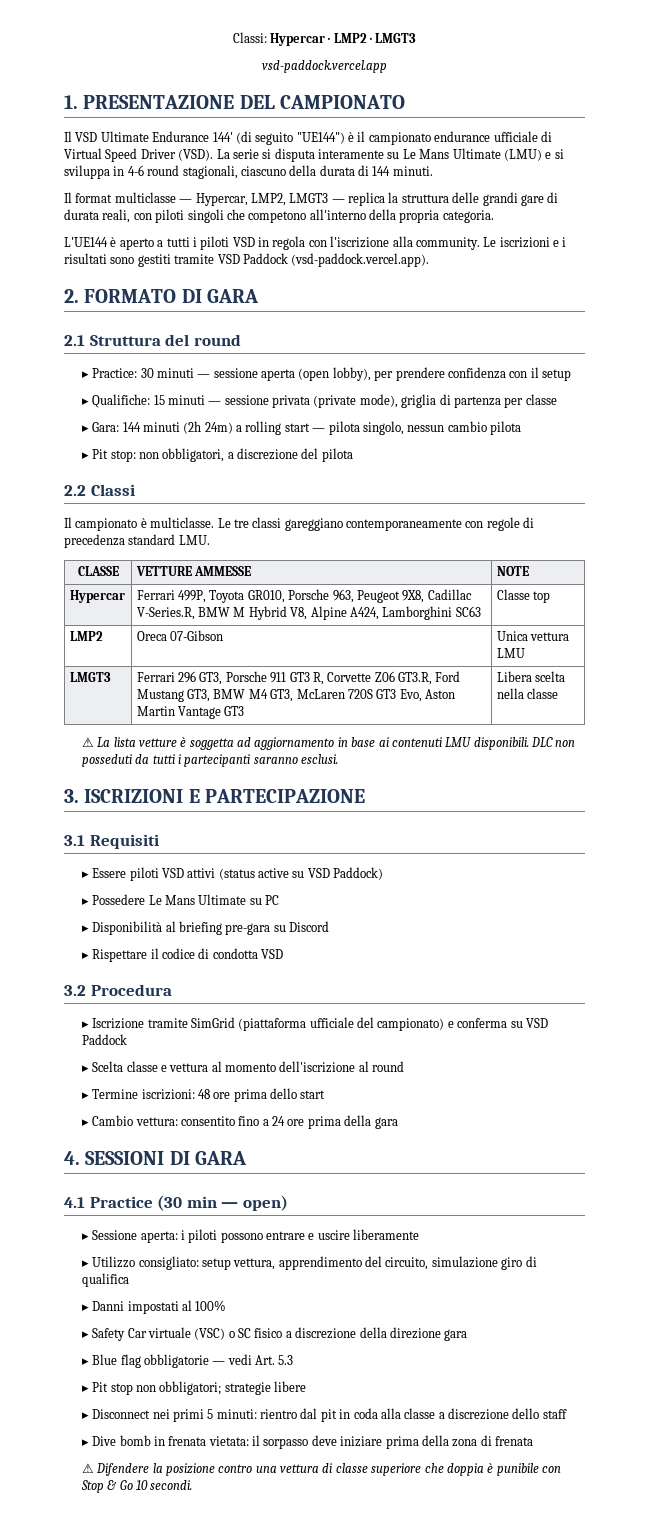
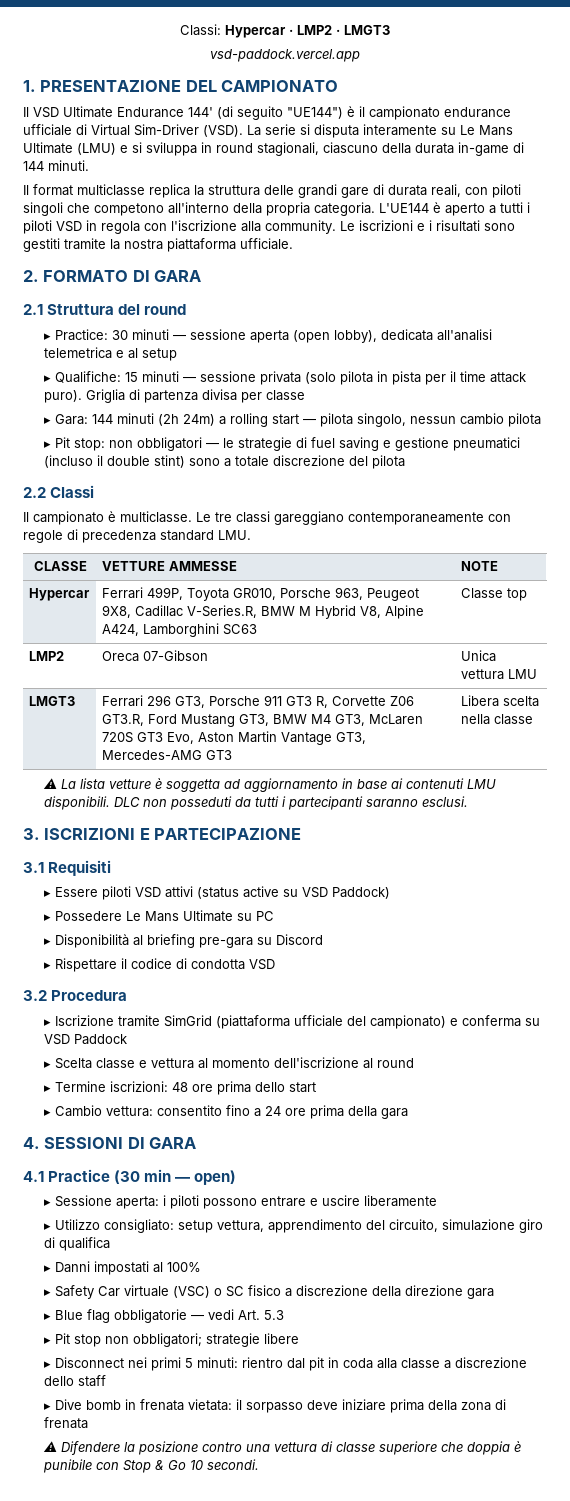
[105,148,176,162] Speed Driver -> [134,124,199,136] Sim-Driver
[127,165,144,176] 4-6 -> (212, 147) none
(355, 170) none -> [458,142,509,156] in-game
[179,193,345,206] — Hypercar, LMP2, LMGT3 — -> (145, 190) none
(494, 216) // -> (375, 209) none
[217,253,430,267] VSD Paddock (vsd-paddock.vercel.app). -> [110,238,293,252] la nostra piattaforma ufficiale.
[374,367,539,381] per prendere confidenza con il -> [380,329,492,341] [43,347,138,359] dedicata all'analisi telemetrica e al
[313,394,437,408] (private mode), griglia -> [304,371,526,385] [43,389,125,403] (solo pilota in pista per il time attack puro). Griglia
(501, 402) none -> [201,389,237,401] divisa
[162,448,234,462] obbligatori, a -> [136,437,520,451] [43,455,269,468] obbligatori — le strategie di fuel saving e gestione pneumatici (incluso il double stint) sono a totale
(222, 712) none -> [336,732,367,744] [102,750,203,760] GT3, Mercedes-AMG

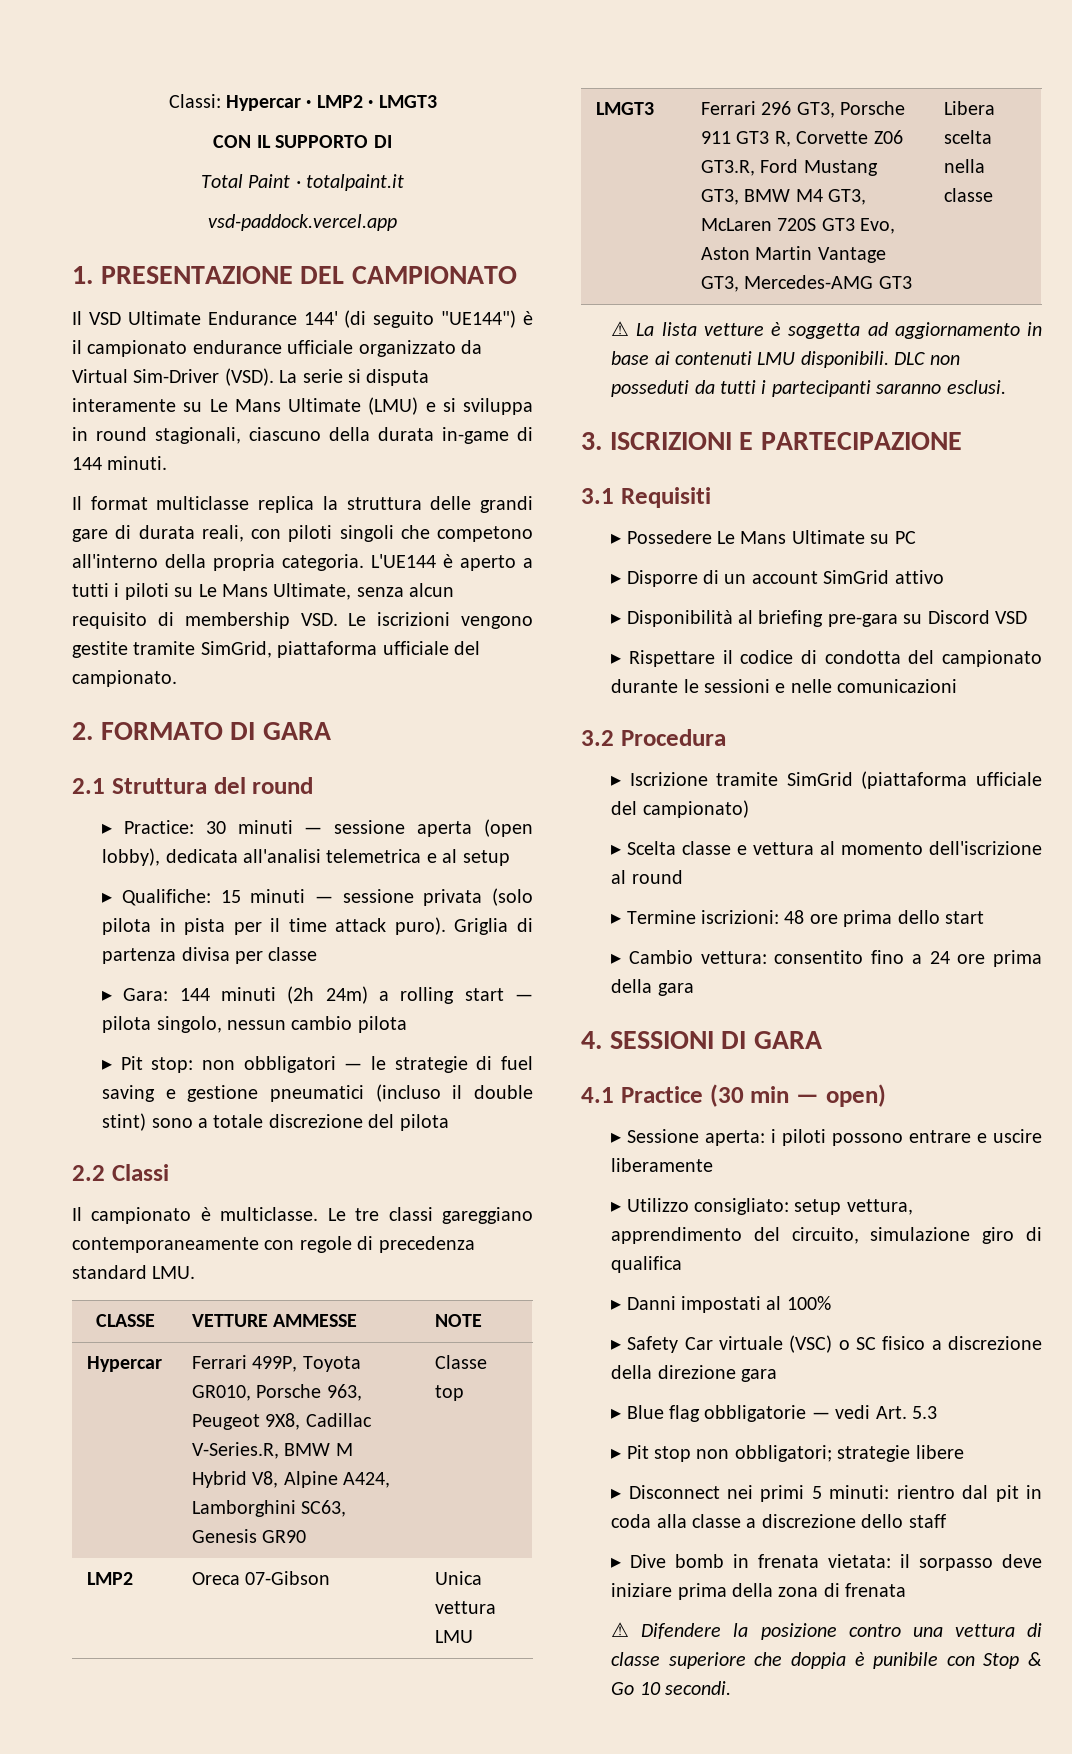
(390, 30) none -> [213,135,392,148] [200,174,405,191] // CON IL SUPPORTO DI // Total Paint · totalpaint.it
[76,124,87,135] di -> [358,340,482,357] organizzato da
[56,220,515,234] [23,238,293,252] VSD in regola con l'iscrizione alla community. Le iscrizioni e i risultati sono gestiti tramite la nostra piattaforma ufficiale. -> [174,583,455,600] [72,612,533,629] [72,641,480,658] [72,670,177,687] su Le Mans Ultimate, senza alcun requisito di membership VSD. Le iscrizioni vengono gestite tramite SimGrid, piattaforma ufficiale del campionato.
[223,624,258,635] SC63 -> [301,1500,347,1517] [191,1529,307,1543] SC63, Genesis GR90
[43,886,390,900] // ▸ Essere piloti VSD attivi (status active su VSD Paddock) -> (711, 497) none
(274, 916) none -> [611,570,944,587] // ▸ Disporre di un account SimGrid attivo
(323, 939) none -> [994,611,1027,624] VSD
[248,959,275,970] VSD -> [908,650,1042,667] [611,679,958,693] del campionato durante le sessioni e nelle comunicazioni
[449,1015,540,1027] [43,1034,127,1045] e conferma su VSD Paddock -> (749, 809) none

